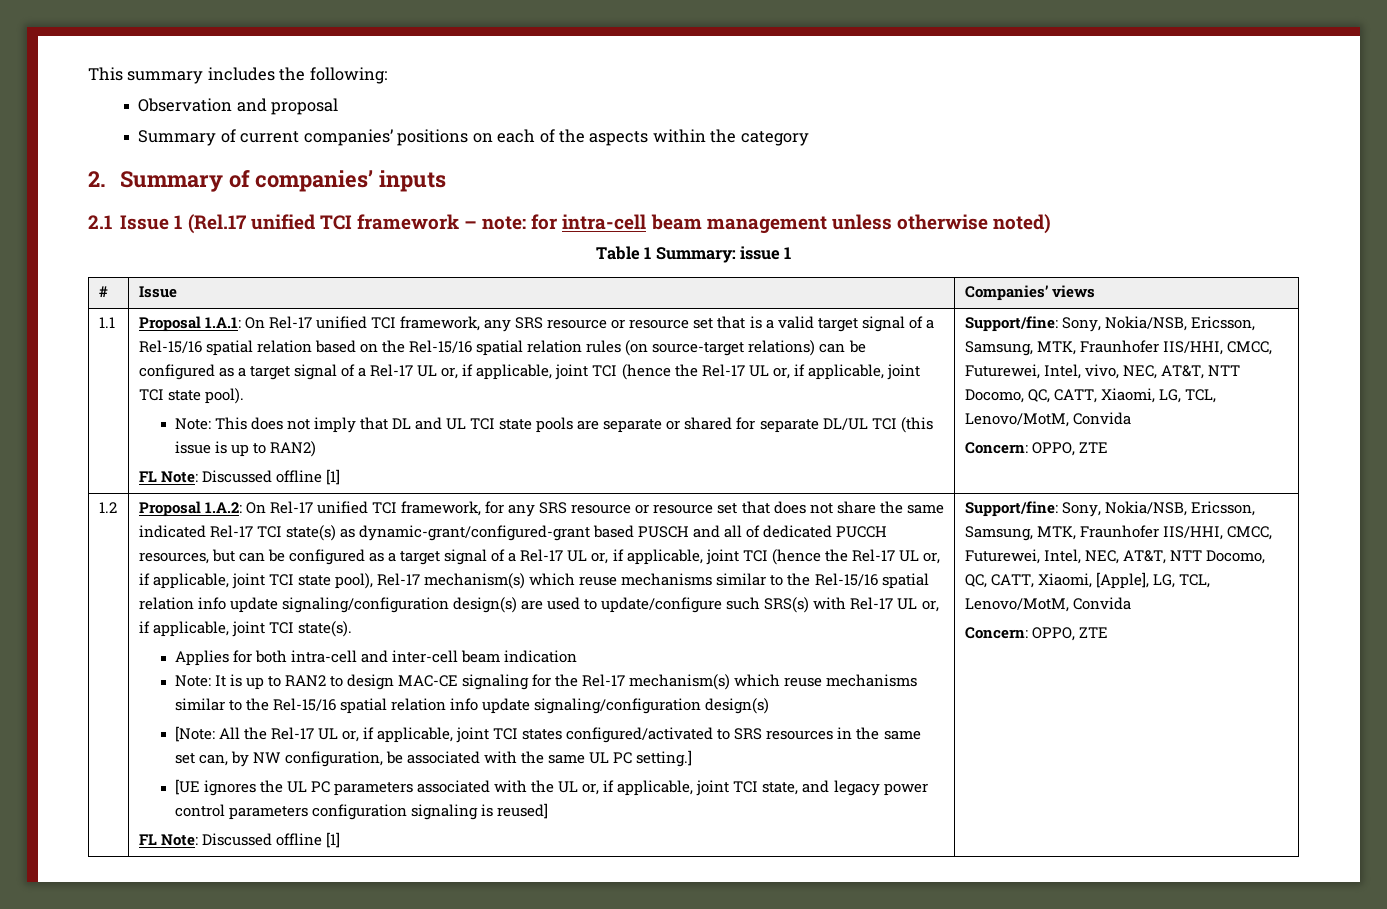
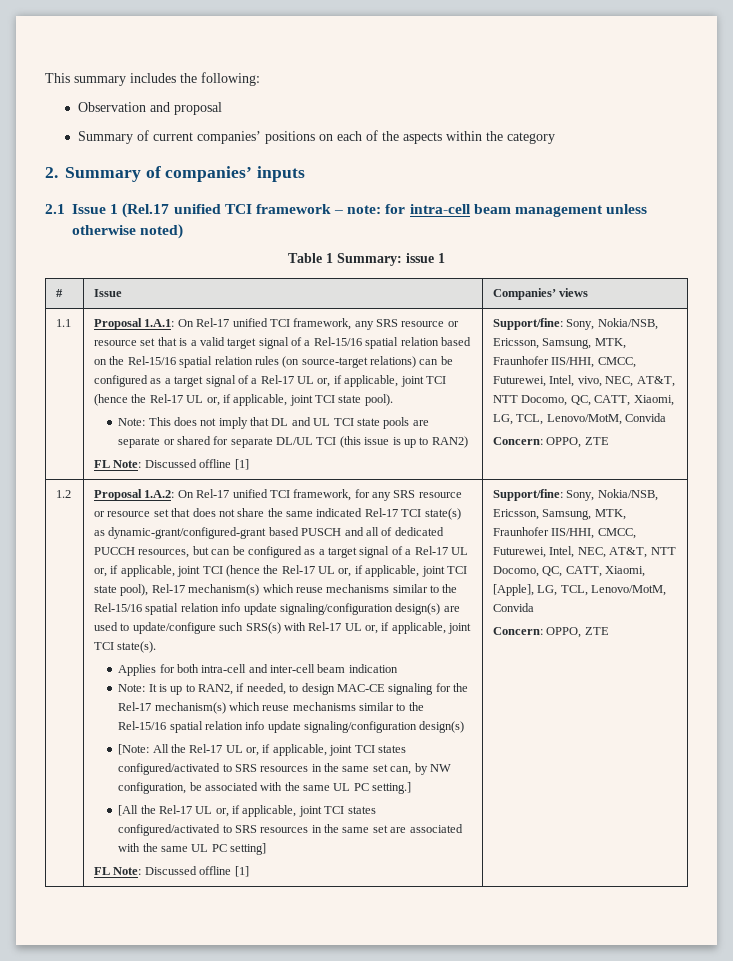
[284,675,326,686] RAN2 -> [198,683,286,695] RAN2, if needed,
[174,779,928,796] [174,803,548,820] [UE ignores the UL PC parameters associated with the UL or, if applicable, joint TCI state, and legacy power control parameters configuration signaling is reused] -> [118,805,376,817] [118,824,463,836] [118,843,267,855] [All the Rel-17 UL or, if applicable, joint TCI states configured/activated to SRS resources in the same set are associated with the same UL PC setting]

